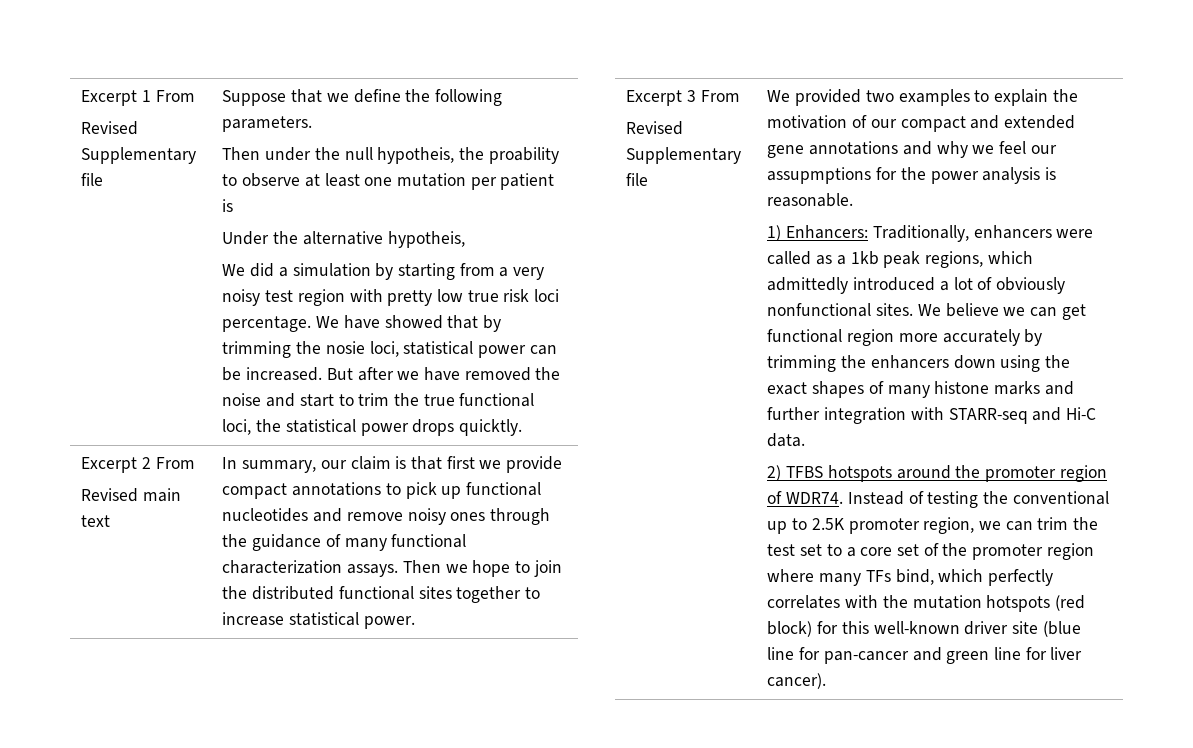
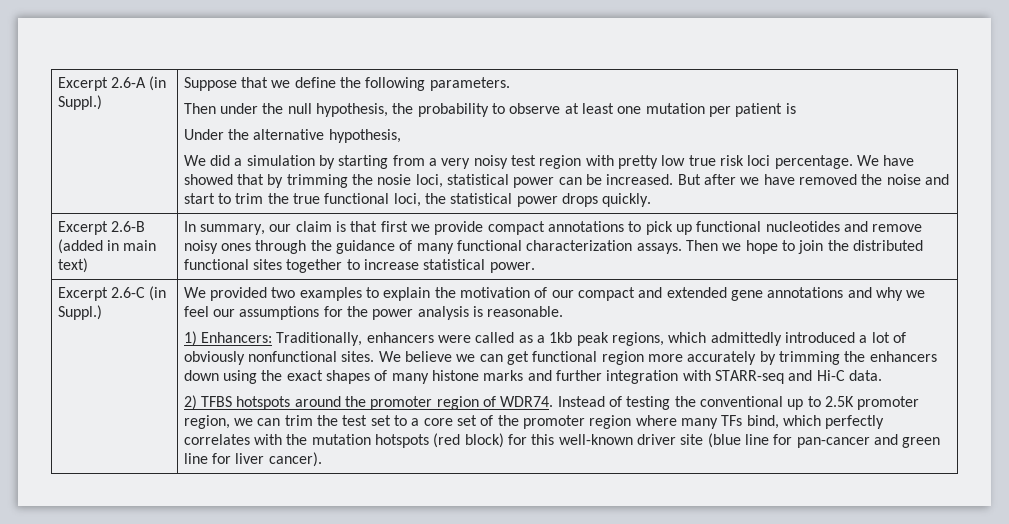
[81,90,195,106] [81,121,139,135] [81,147,197,164] [81,173,104,186] Excerpt 1 From // Revised Supplementary file -> [57,76,167,91] [57,95,102,110] Excerpt 2.6-A (in Suppl.)
[377,147,559,164] hypotheis, the proability -> [316,103,489,117] hypothesis, the probability
[387,231,465,248] hypotheis, -> [328,129,401,143] hypothesis,
[458,419,522,436] [81,457,195,473] [81,488,182,502] [81,515,111,527] quicktly. // Excerpt 2 From // Revised main text -> [602,193,652,207] [57,221,146,235] [57,239,157,254] [57,258,88,273] quickly. // Excerpt 2.6-B (added in main text)
[687,90,740,102] [626,121,684,135] [626,147,742,164] [626,173,649,186] 3 From // Revised Supplementary file -> [111,286,167,301] [57,305,102,320] 2.6-C (in Suppl.)
[767,167,872,184] assupmptions -> [239,306,320,320] assumptions

